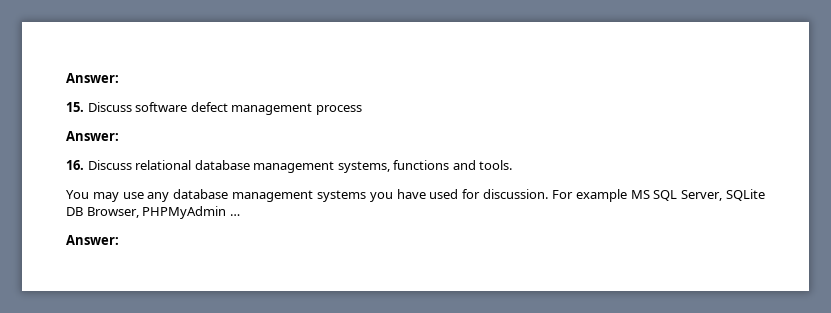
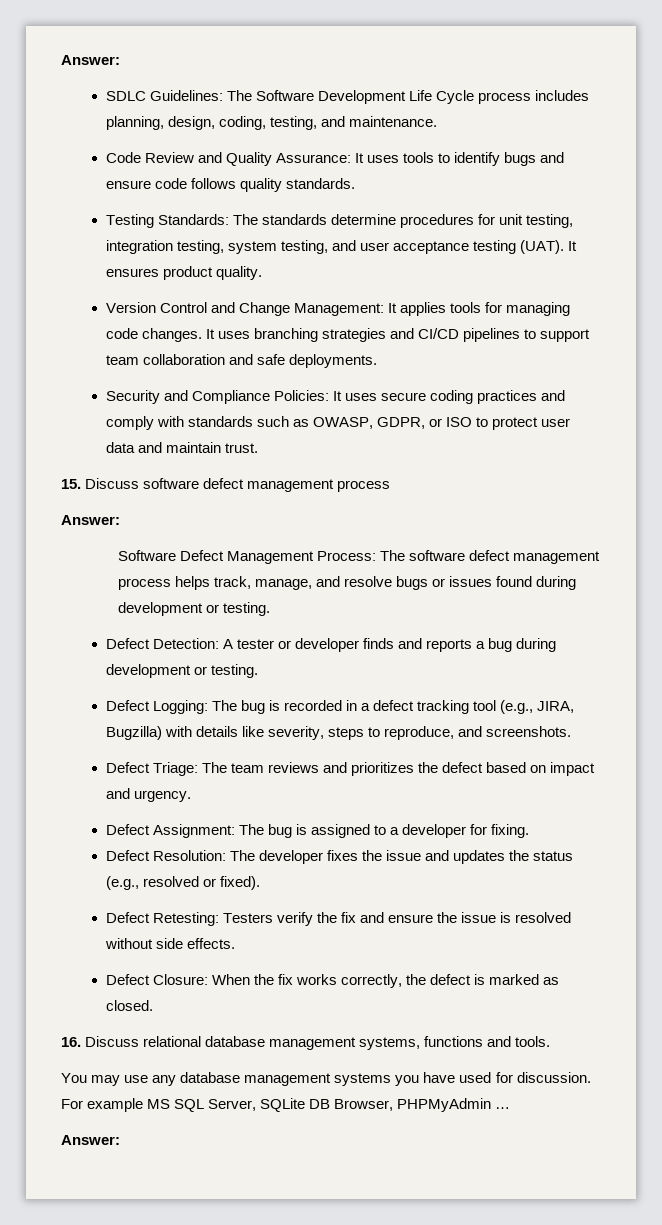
[66,73,119,83] Answer: -> [61,55,120,65] [105,90,590,104] [105,116,438,130] [105,152,565,166] [105,178,356,192] [105,214,574,228] [105,240,578,254] [105,266,262,280] [105,302,571,316] [105,328,591,342] [105,354,378,368] [105,390,566,404] [105,416,571,430] [105,442,259,453] Answer: // SDLC Guidelines: The Software Development Life Cycle process includes planning, design, coding, testing, and maintenance. // Code Review and Quality Assurance: It uses tools to identify bugs and ensure code follows quality standards. // Testing Standards: The standards determine procedures for unit testing, integration testing, system testing, and user acceptance testing (UAT). It ensures product quality. // Version Control and Change Management: It applies tools for managing code changes. It uses branching strategies and CI/CD pipelines to support team collaboration and safe deployments. // Security and Compliance Policies: It uses secure coding practices and comply with standards such as OWASP, GDPR, or ISO to protect user data and maintain trust.
(119, 136) none -> [117,550,601,564] [117,576,577,590] [117,602,270,616] [105,638,557,652] [105,664,258,678] [105,700,575,714] [105,726,572,740] [105,762,596,776] [105,788,191,802] [105,824,530,838] [105,850,574,864] [105,876,261,890] [105,912,572,926] [104,938,235,949] [105,974,560,988] [105,1000,153,1011] // Software Defect Management Process: The software defect management process helps track, manage, and resolve bugs or issues found during development or testing. // Defect Detection: A tester or developer finds and reports a bug during development or testing. // Defect Logging: The bug is recorded in a defect tracking tool (e.g., JIRA, Bugzilla) with details like severity, steps to reproduce, and screenshots. // Defect Triage: The team reviews and prioritizes the defect based on impact and urgency. // Defect Assignment: The bug is assigned to a developer for fixing. // Defect Resolution: The developer fixes the issue and updates the status (e.g., resolved or fixed). // Defect Retesting: Testers verify the fix and ensure the issue is resolved without side effects. // Defect Closure: When the fix works correctly, the defect is marked as closed.

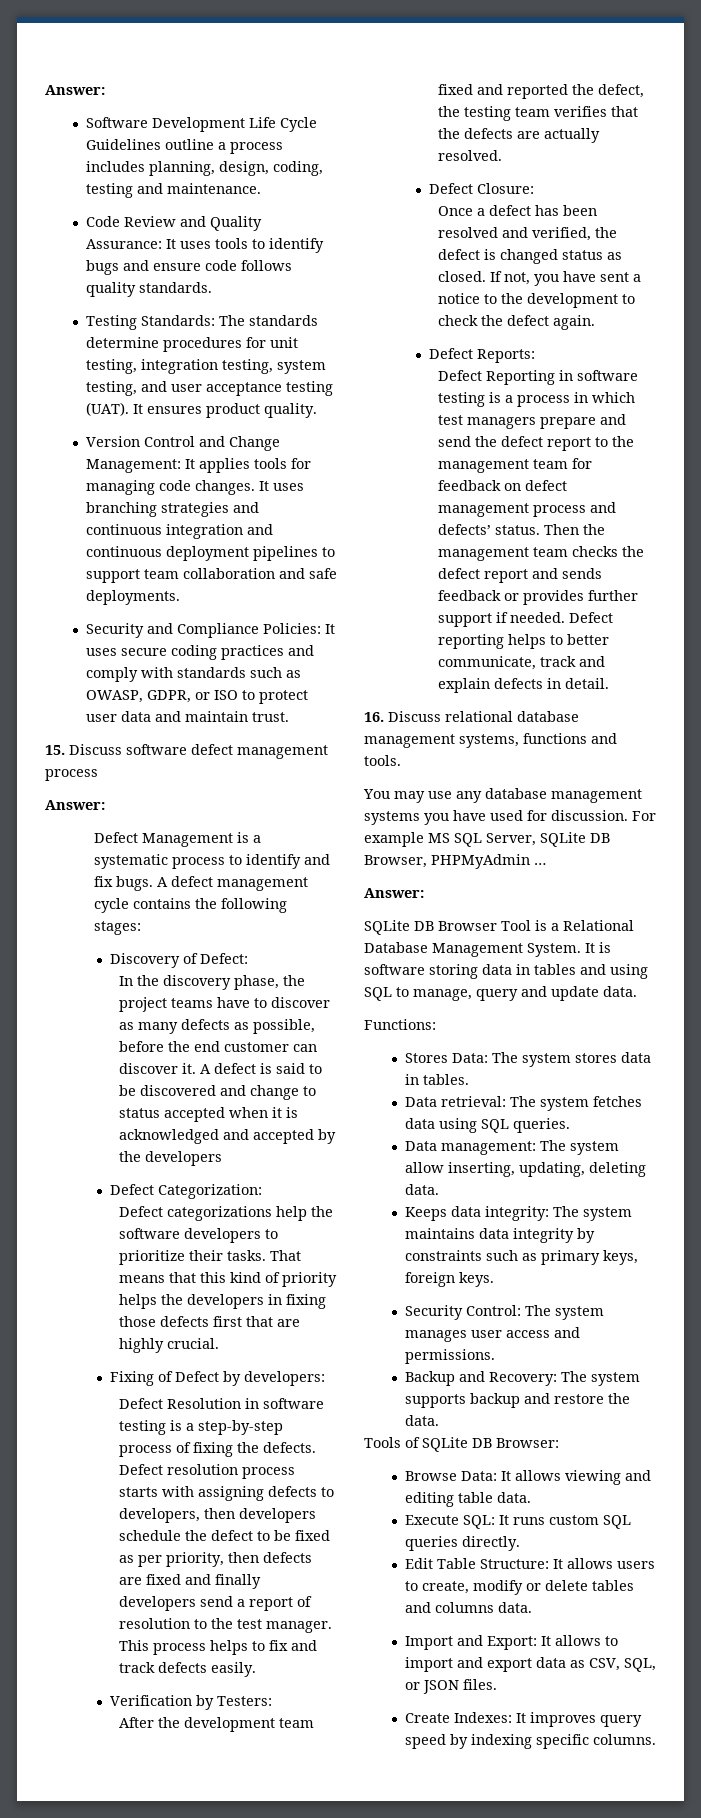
[61,55,120,65] [105,90,252,101] Answer: // SDLC Guidelines: The -> [45,85,105,95] Answer: //
(475, 97) none -> [85,139,226,150] Guidelines outline a
[270,116,318,130] testing, -> [85,183,133,198] testing
[418,328,460,339] CI/CD -> [85,524,273,539] [85,546,249,561] continuous integration and continuous deployment
[117,550,176,561] Software -> (105, 805) none
[316,550,601,564] [117,576,577,590] [117,602,270,616] [105,638,557,652] [105,664,258,678] [105,700,575,714] [105,726,572,740] [105,762,596,776] [105,788,191,802] [105,824,530,838] [105,850,574,864] [105,876,261,890] [105,912,572,926] [104,938,235,949] [105,974,560,988] [105,1000,153,1011] Process: The software defect management process helps track, manage, and resolve bugs or issues found during development or testing. // Defect Detection: A tester or developer finds and reports a bug during development or testing. // Defect Logging: The bug is recorded in a defect tracking tool (e.g., JIRA, Bugzilla) with details like severity, steps to reproduce, and screenshots. // Defect Triage: The team reviews and prioritizes the defect based on impact and urgency. // Defect Assignment: The bug is assigned to a developer for fixing. // Defect Resolution: The developer fixes the issue and updates the status (e.g., resolved or fixed). // Defect Retesting: Testers verify the fix and ensure the issue is resolved without side effects. // Defect Closure: When the fix works correctly, the defect is marked as closed. -> [237,832,262,843] [94,854,331,869] [94,876,309,891] [94,898,288,913] [94,921,142,935] [110,953,249,968] [119,975,306,990] [119,997,331,1012] [119,1019,316,1034] [119,1041,318,1052] [119,1063,323,1074] [119,1085,317,1100] [119,1107,299,1122] [119,1129,337,1144] [119,1151,223,1166] [110,1184,263,1199] [119,1206,334,1221] [119,1228,279,1243] [119,1250,302,1265] [119,1272,338,1287] [119,1294,327,1309] [119,1316,301,1327] [119,1338,220,1353] [110,1371,326,1386] [119,1398,325,1409] [119,1420,284,1435] [119,1442,317,1457] [119,1464,296,1479] [119,1486,335,1501] [119,1508,317,1523] [119,1530,331,1541] [119,1552,313,1567] [119,1574,262,1589] [119,1596,313,1611] [119,1618,333,1633] [119,1640,318,1655] [119,1662,257,1677] [110,1695,273,1710] [119,1717,315,1732] [438,84,645,99] [438,106,639,121] [438,128,601,143] [438,150,503,161] [429,183,535,194] [438,205,598,216] [438,227,618,241] [438,249,623,264] [438,271,642,286] [438,293,636,308] [438,315,596,330] [429,348,536,363] [438,370,639,385] [438,392,636,407] [438,414,627,429] [438,436,635,451] [438,458,593,473] [438,480,568,491] [438,502,617,517] [438,524,606,535] [438,546,645,561] [438,568,603,583] [438,590,639,605] [438,612,614,627] [438,634,610,649] [438,656,606,670] [438,678,610,693] is a systematic process to identify and fix bugs. A defect management cycle contains the following stages: // Discovery of Defect: // In the discovery phase, the project teams have to discover as many defects as possible, before the end customer can discover it. A defect is said to be discovered and change to status accepted when it is acknowledged and accepted by the developers // Defect Categorization: // Defect categorizations help the software developers to prioritize their tasks. That means that this kind of priority helps the developers in fixing those defects first that are highly crucial. // Fixing of Defect by developers: // Defect Resolution in software testing is a step-by-step process of fixing the defects. Defect resolution process starts with assigning defects to developers, then developers schedule the defect to be fixed as per priority, then defects are fixed and finally developers send a report of resolution to the test manager. This process helps to fix and track defects easily. // Verification by Testers: // After the development team fixed and reported the defect, the testing team verifies that the defects are actually resolved. // Defect Closure: // Once a defect has been resolved and verified, the defect is changed status as closed. If not, you have sent a notice to the development to check the defect again. // Defect Reports: // Defect Reporting in software testing is a process in which test managers prepare and send the defect report to the management team for feedback on defect management process and defects’ status. Then the management team checks the defect report and sends feedback or provides further support if needed. Defect reporting helps to better communicate, track and explain defects in detail.
(120, 1140) none -> [364,920,634,935] [364,942,611,957] [364,964,648,979] [364,986,637,1001] [364,1019,436,1030] [404,1052,651,1067] [404,1074,469,1085] [404,1096,642,1111] [404,1118,570,1133] [404,1140,619,1155] [404,1162,646,1177] [404,1184,439,1195] [404,1206,632,1221] [404,1228,595,1243] [404,1250,638,1265] [404,1272,494,1287] [404,1305,604,1320] [404,1327,580,1342] [404,1349,495,1364] [404,1371,640,1386] [404,1393,630,1408] [404,1415,439,1426] [364,1437,559,1452] [404,1470,651,1485] [404,1492,531,1507] [404,1515,631,1529] [404,1536,520,1551] [404,1558,655,1569] [404,1580,634,1595] [404,1602,532,1613] [404,1635,618,1650] [404,1657,656,1672] [404,1679,497,1694] [404,1712,642,1727] [404,1734,656,1749] // SQLite DB Browser Tool is a Relational Database Management System. It is software storing data in tables and using SQL to manage, query and update data. // Functions: // Stores Data: The system stores data in tables. // Data retrieval: The system fetches data using SQL queries. // Data management: The system allow inserting, updating, deleting data. // Keeps data integrity: The system maintains data integrity by constraints such as primary keys, foreign keys. // Security Control: The system manages user access and permissions. // Backup and Recovery: The system supports backup and restore the data. // Tools of SQLite DB Browser: // Browse Data: It allows viewing and editing table data. // Execute SQL: It runs custom SQL queries directly. // Edit Table Structure: It allows users to create, modify or delete tables and columns data. // Import and Export: It allows to import and export data as CSV, SQL, or JSON files. // Create Indexes: It improves query speed by indexing specific columns.

